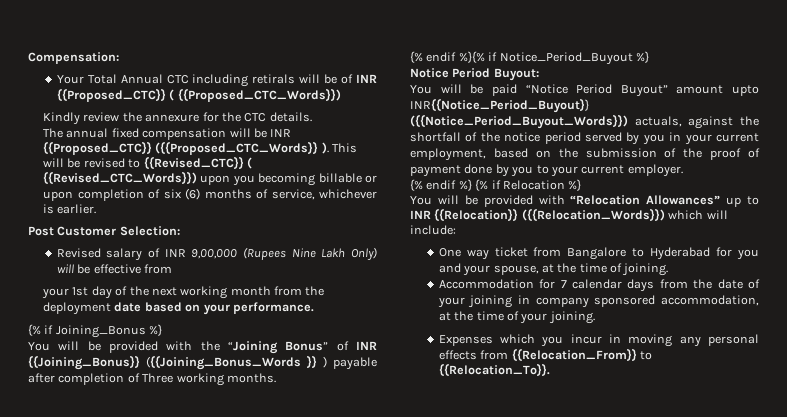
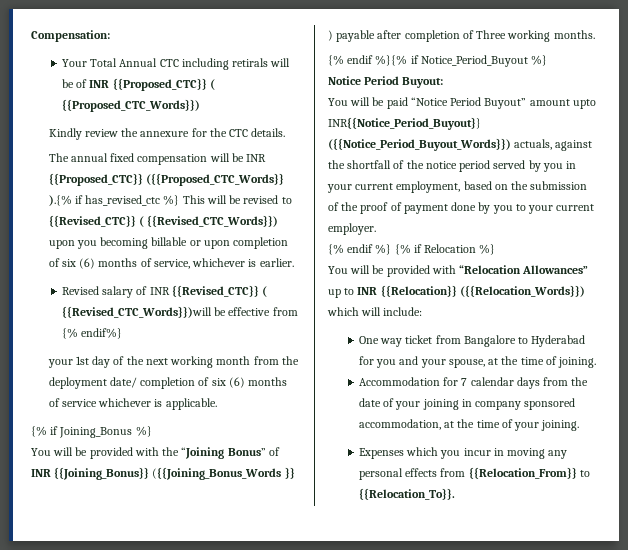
[321,142,329,154] ). -> [48,195,180,206] ).{% if has_revised_ctc %}
[28,226,180,236] // Post Customer Selection: -> (294, 262) none
[191,247,377,261] [56,264,74,273] 9,00,000 (Rupees Nine Lakh Only) will -> [171,285,268,297] [61,306,212,318] {{Revised_CTC}} ( {{Revised_CTC_Words}})will
(172, 269) none -> [61,328,123,339] {% endif%}
[114,302,314,315] date based on your performance. -> [109,377,288,389] [48,398,217,410] date/ completion of six (6) months of service whichever is applicable.

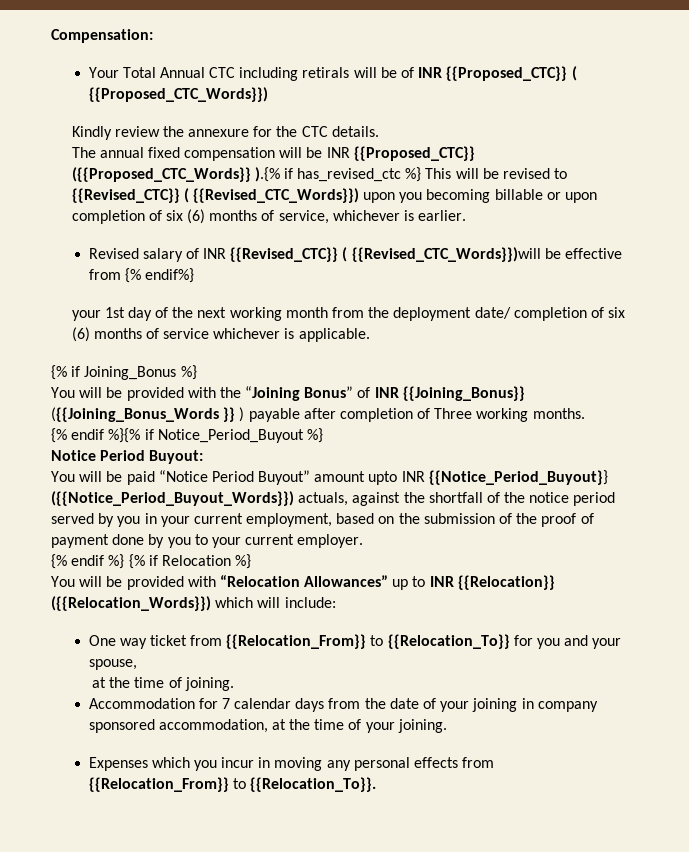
[328,117,481,130] INR{{Notice_Period_Buyout}} -> [401,470,608,485] INR {{Notice_Period_Buyout}}
[463,335,586,347] Bangalore to Hyderabad -> [226,634,510,649] {{Relocation_From}} to {{Relocation_To}}
(485, 363) none -> (137, 664) //

